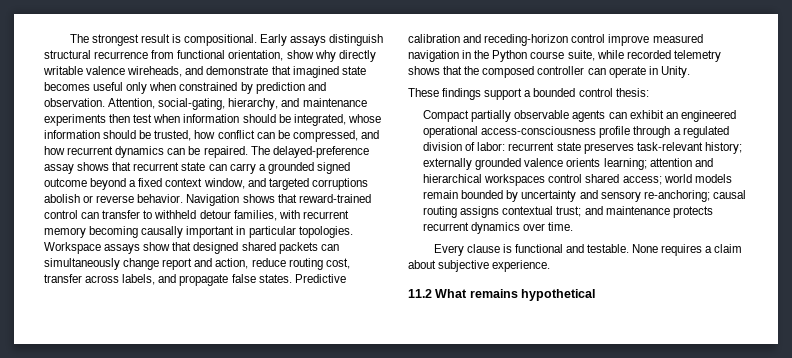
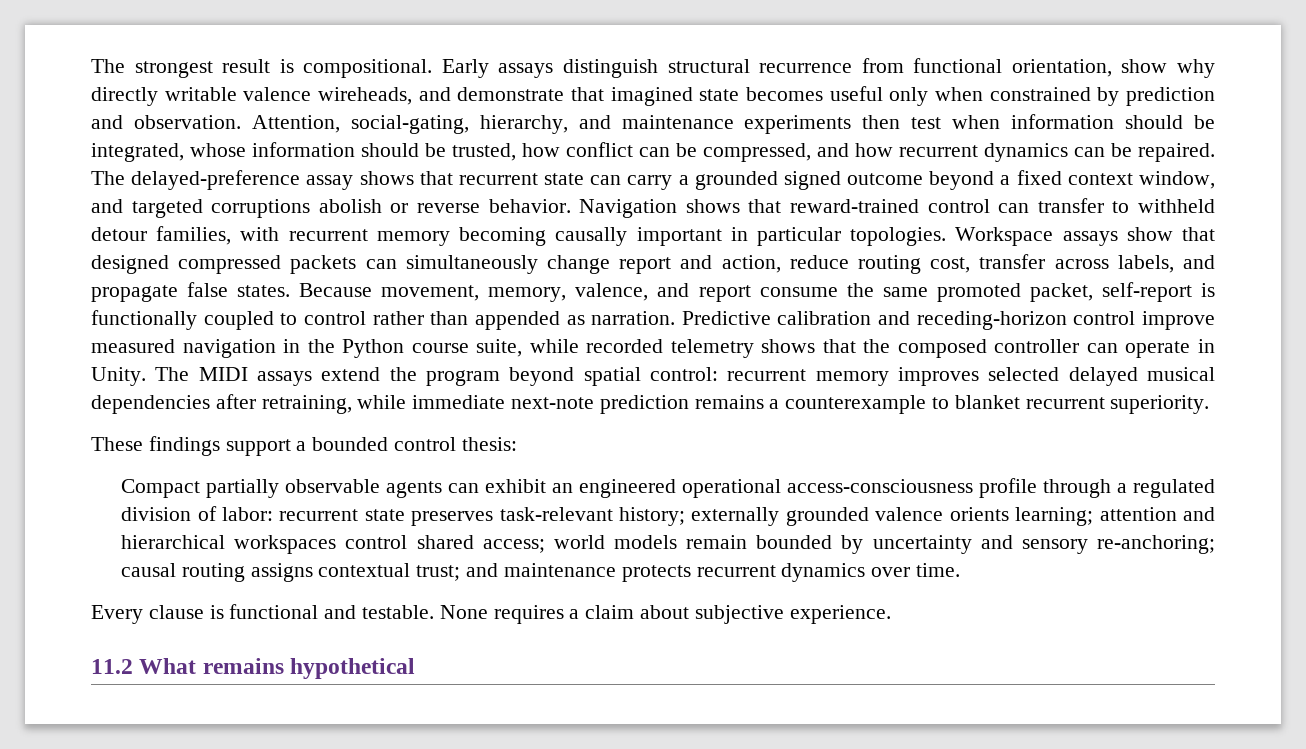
[241,242,276,251] shared -> [178,255,282,274] compressed
(292, 278) none -> [299,282,1216,302] [91,310,676,330] Because movement, memory, valence, and report consume the same promoted packet, self-report is functionally coupled to control rather than appended as narration.
(690, 72) none -> [155,367,1216,386] [91,394,1210,414] The MIDI assays extend the program beyond spatial control: recurrent memory improves selected delayed musical dependencies after retraining, while immediate next-note prediction remains a counterexample to blanket recurrent superiority.

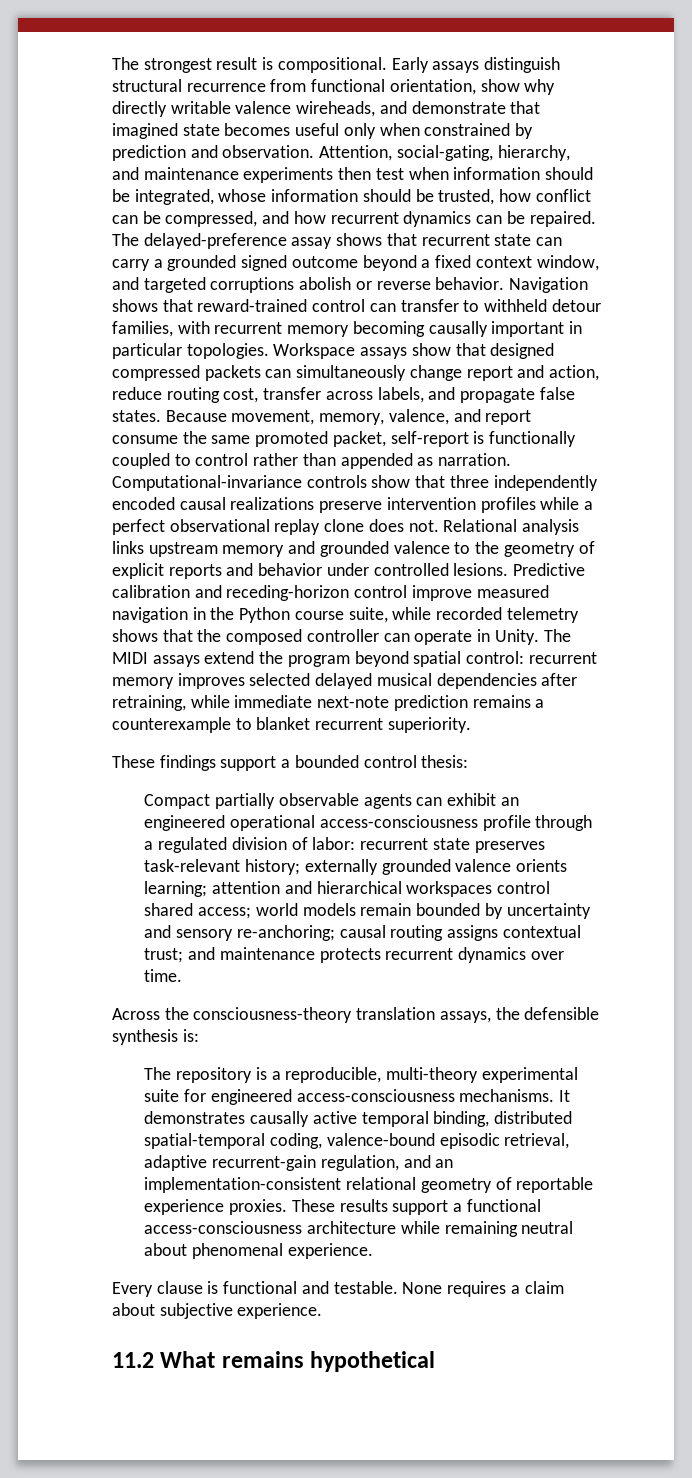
(676, 318) none -> [112,475,598,491] [112,497,594,513] [112,519,580,535] [112,541,595,557] [112,563,509,579] Computational-invariance controls show that three independently encoded causal realizations preserve intervention profiles while a perfect observational replay clone does not. Relational analysis links upstream memory and grounded valence to the geometry of explicit reports and behavior under controlled lesions.
(960, 570) none -> [112,1007,600,1023] [112,1029,199,1045] [144,1067,578,1083] [144,1089,571,1105] [144,1111,573,1127] [144,1133,570,1149] [144,1155,454,1171] [144,1177,594,1193] [144,1199,541,1215] [144,1221,574,1237] [144,1243,373,1259] // Across the consciousness-theory translation assays, the defensible synthesis is: // The repository is a reproducible, multi-theory experimental suite for engineered access-consciousness mechanisms. It demonstrates causally active temporal binding, distributed spatial-temporal coding, valence-bound episodic retrieval, adaptive recurrent-gain regulation, and an implementation-consistent relational geometry of reportable experience proxies. These results support a functional access-consciousness architecture while remaining neutral about phenomenal experience.

